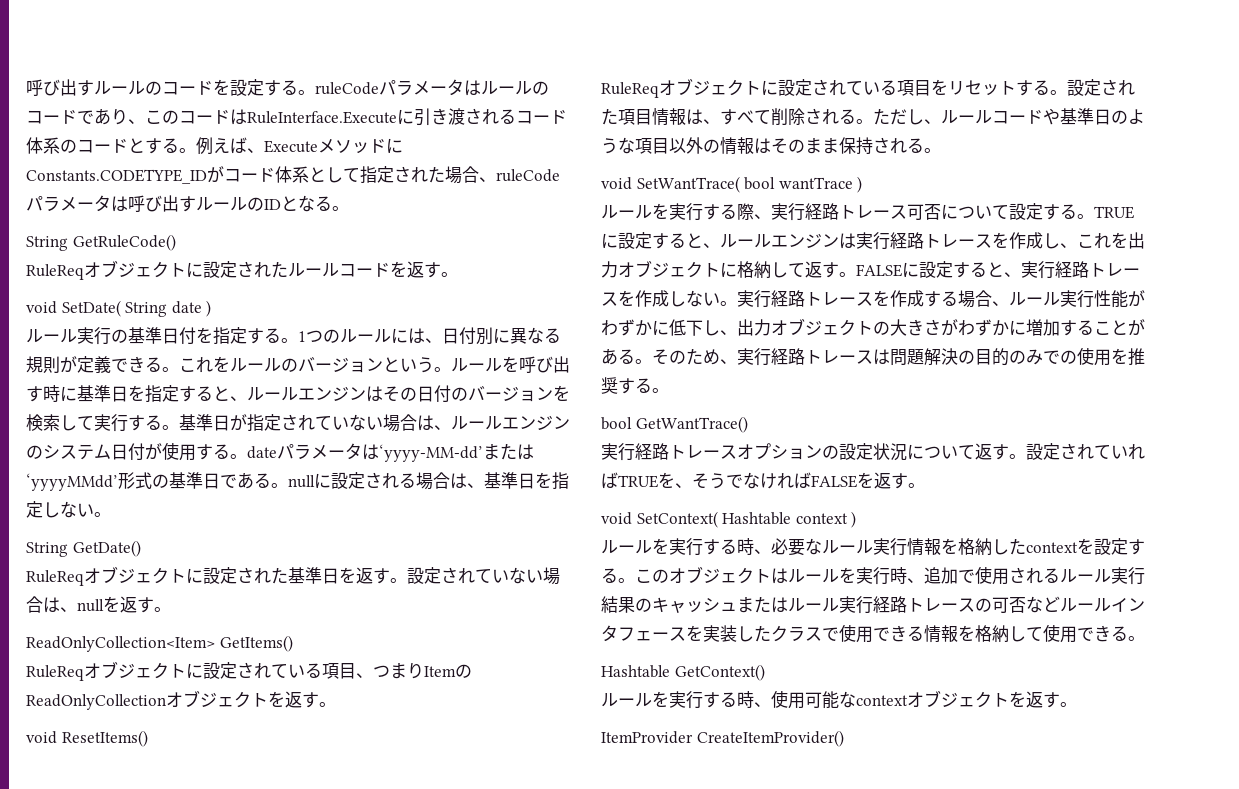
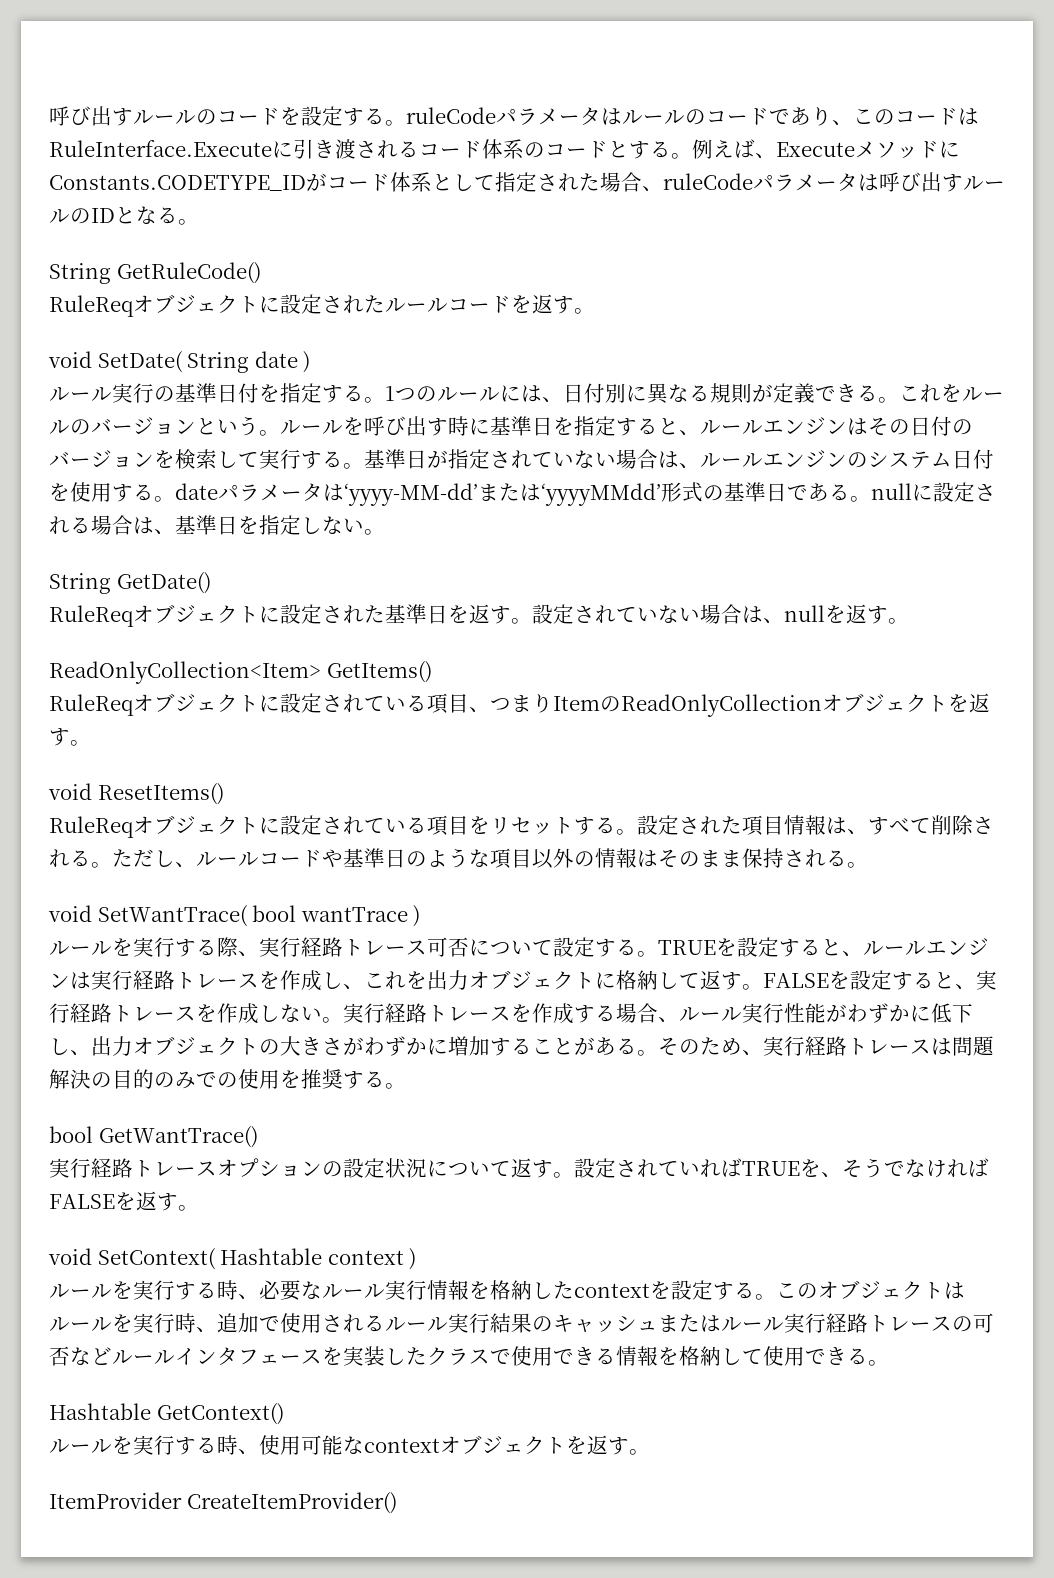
[145,443,162,460] が -> [49,483,70,501] を
[601,233,618,249] に -> [716,938,737,956] を
[902,262,919,278] に -> [829,971,850,989] を

